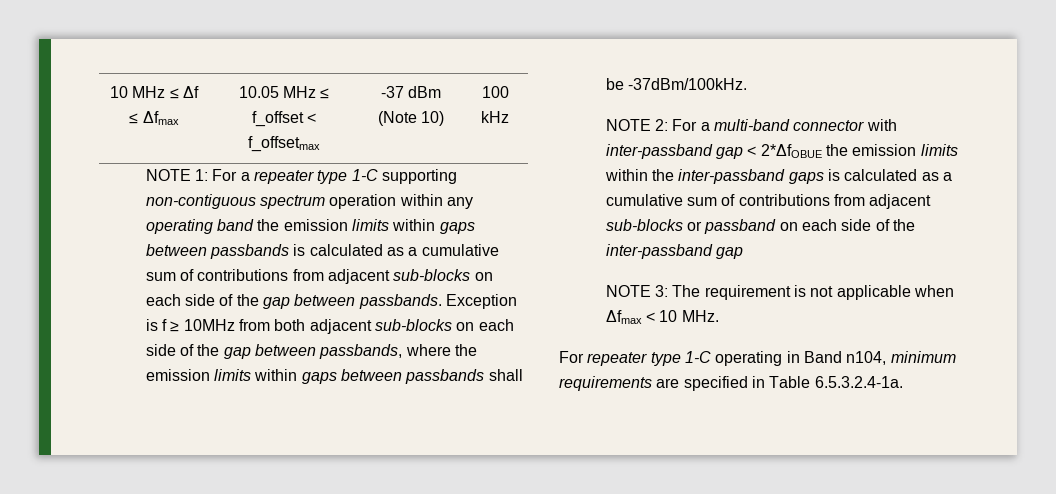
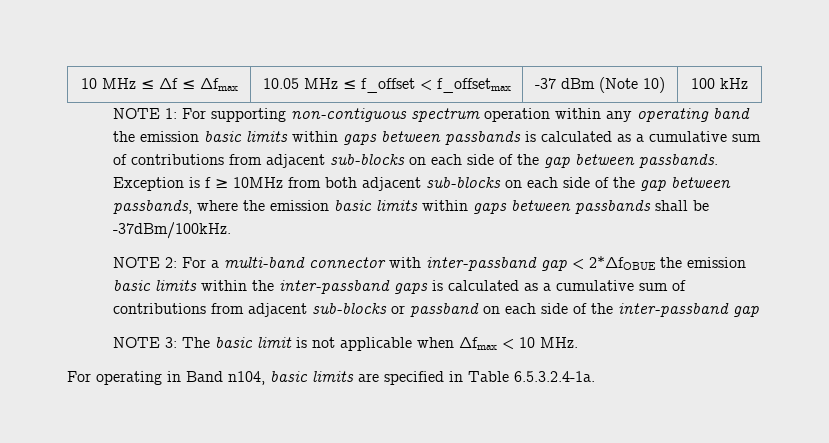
[240,169,378,184] a repeater type 1-C -> (207, 113) none
(348, 225) none -> [204,131,243,142] basic
(210, 375) none -> [334,200,373,211] basic
(917, 150) none -> [113,280,152,291] basic
[704,285,791,300] requirement -> [215,337,293,348] basic limit
[587,351,711,366] repeater type 1-C -> (91, 376) none
[890,351,956,363] [559,376,652,391] minimum requirements -> [270,371,354,382] basic limits

